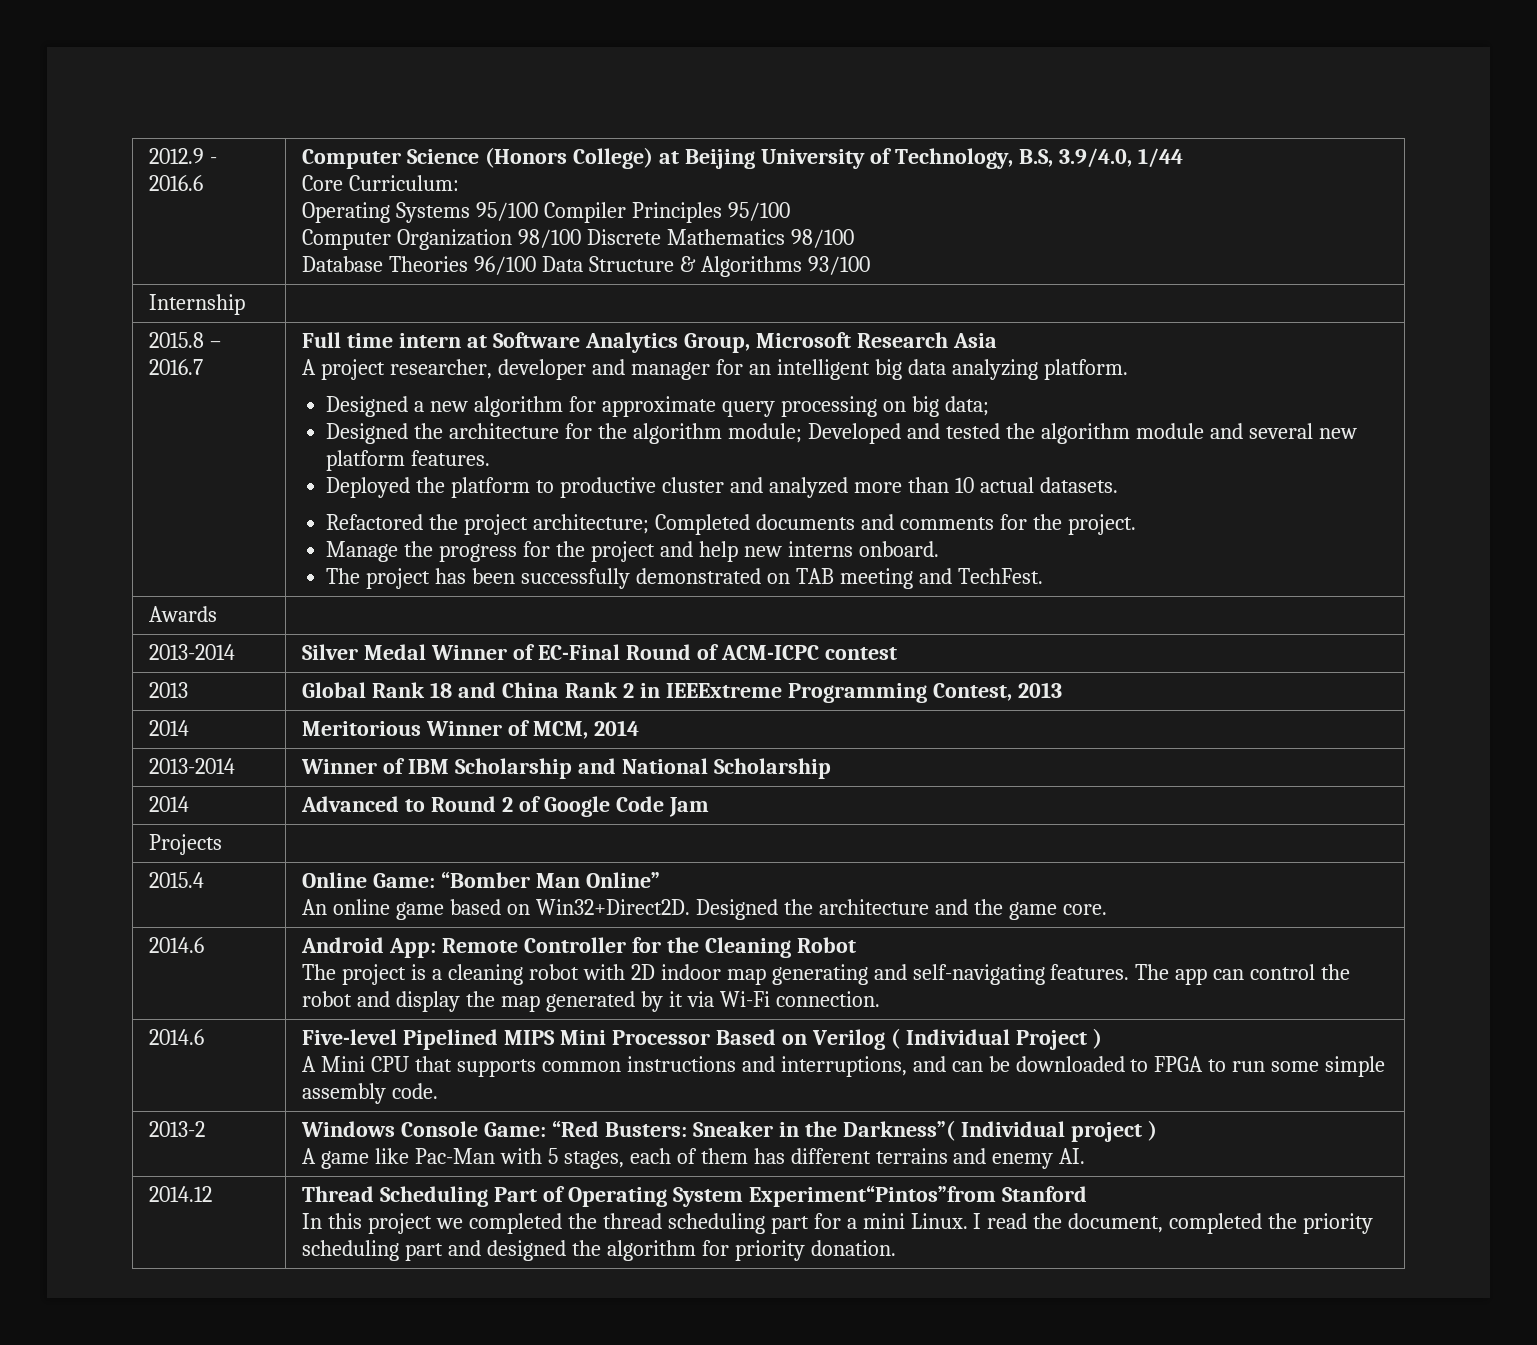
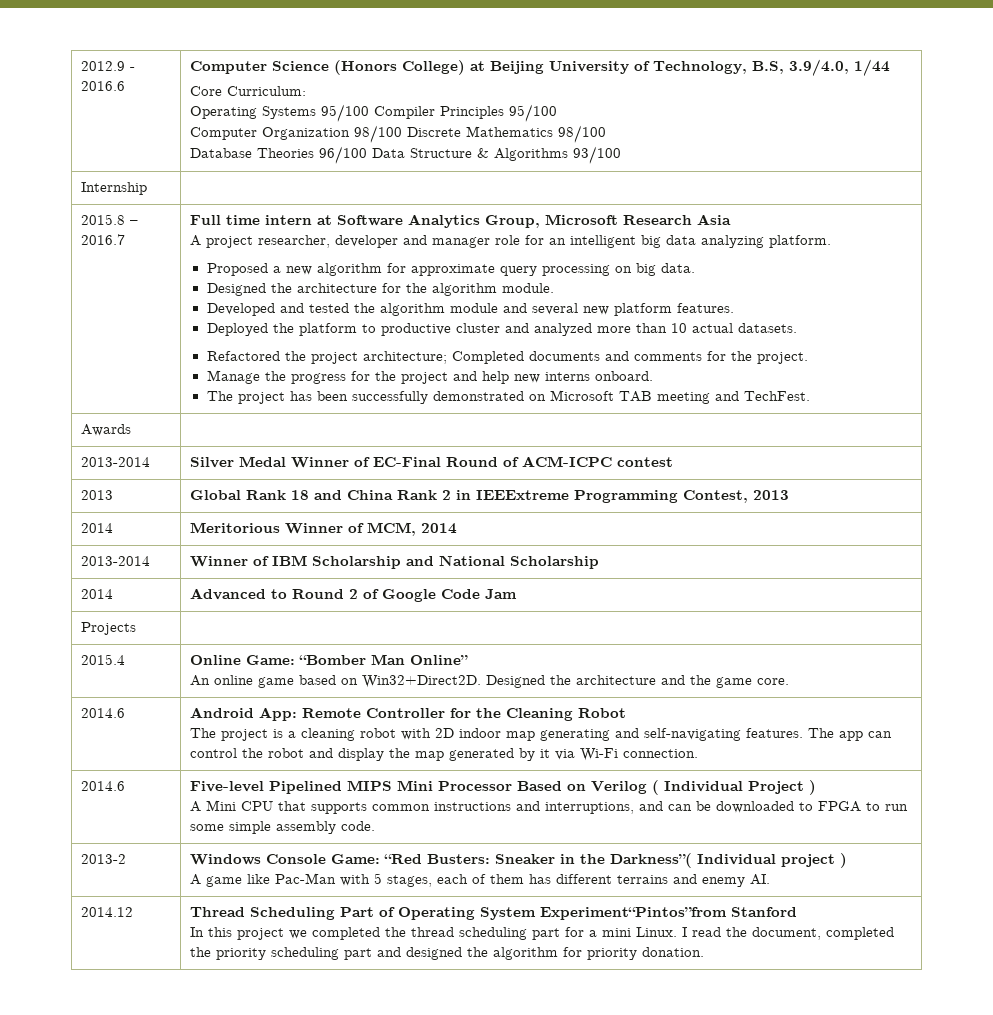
(710, 371) none -> [495,235,521,245] role
[326,396,409,417] Designed -> [206,263,268,276] Proposed
[944,396,989,416] data; -> [660,263,695,273] data.
[728,423,803,443] module; -> [501,283,554,293] module. //
(791, 578) none -> [549,390,614,401] Microsoft

